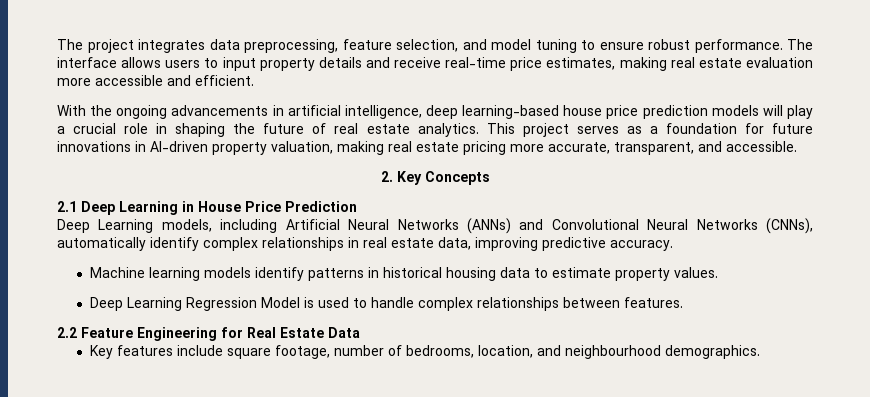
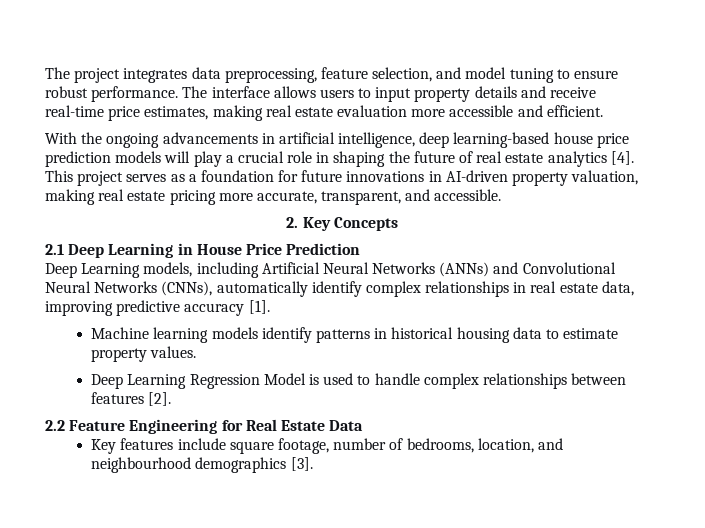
[417,123,479,137] analytics. -> [547,151,634,167] analytics [4].
[610,240,673,251] accuracy. -> [184,300,270,316] accuracy [1].
[624,297,684,308] features. -> [91,392,172,406] features [2].
[665,345,761,359] demographics. -> [195,457,313,473] demographics [3].

